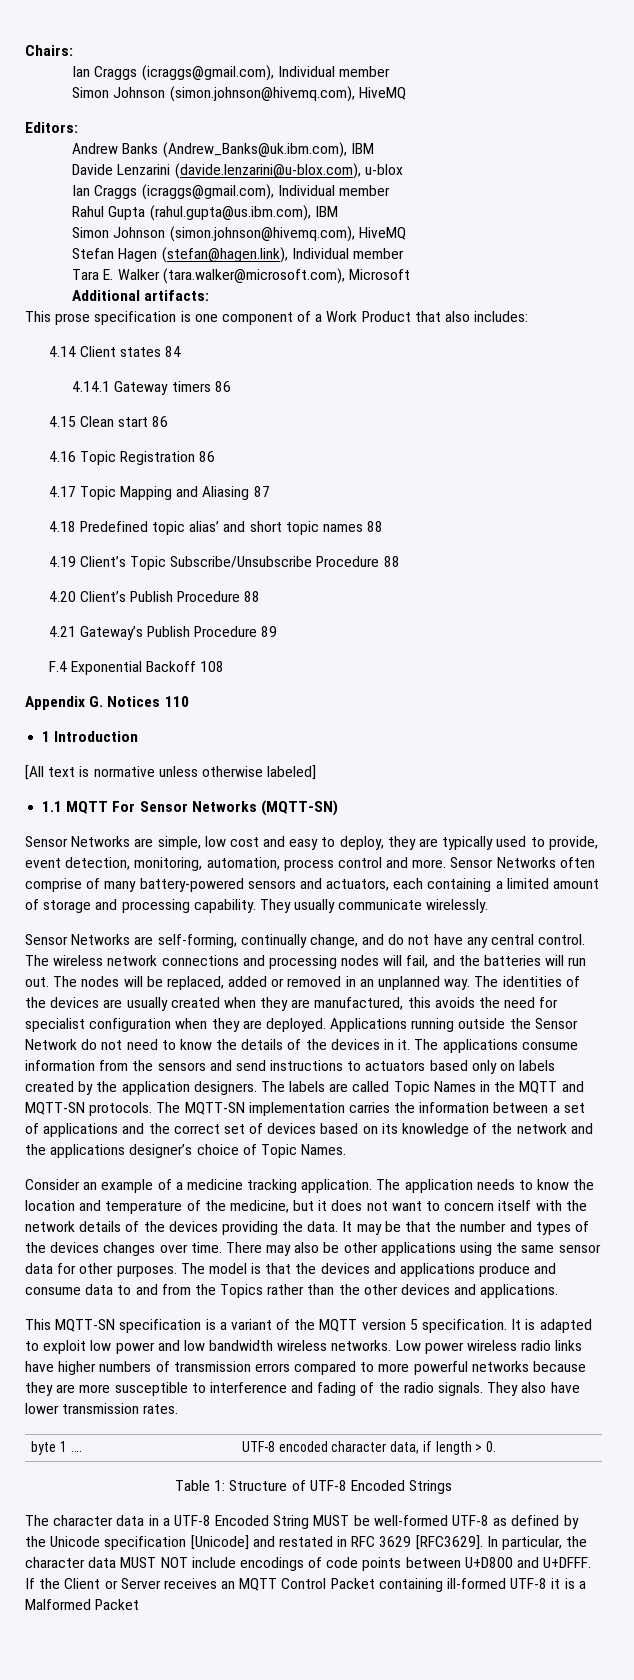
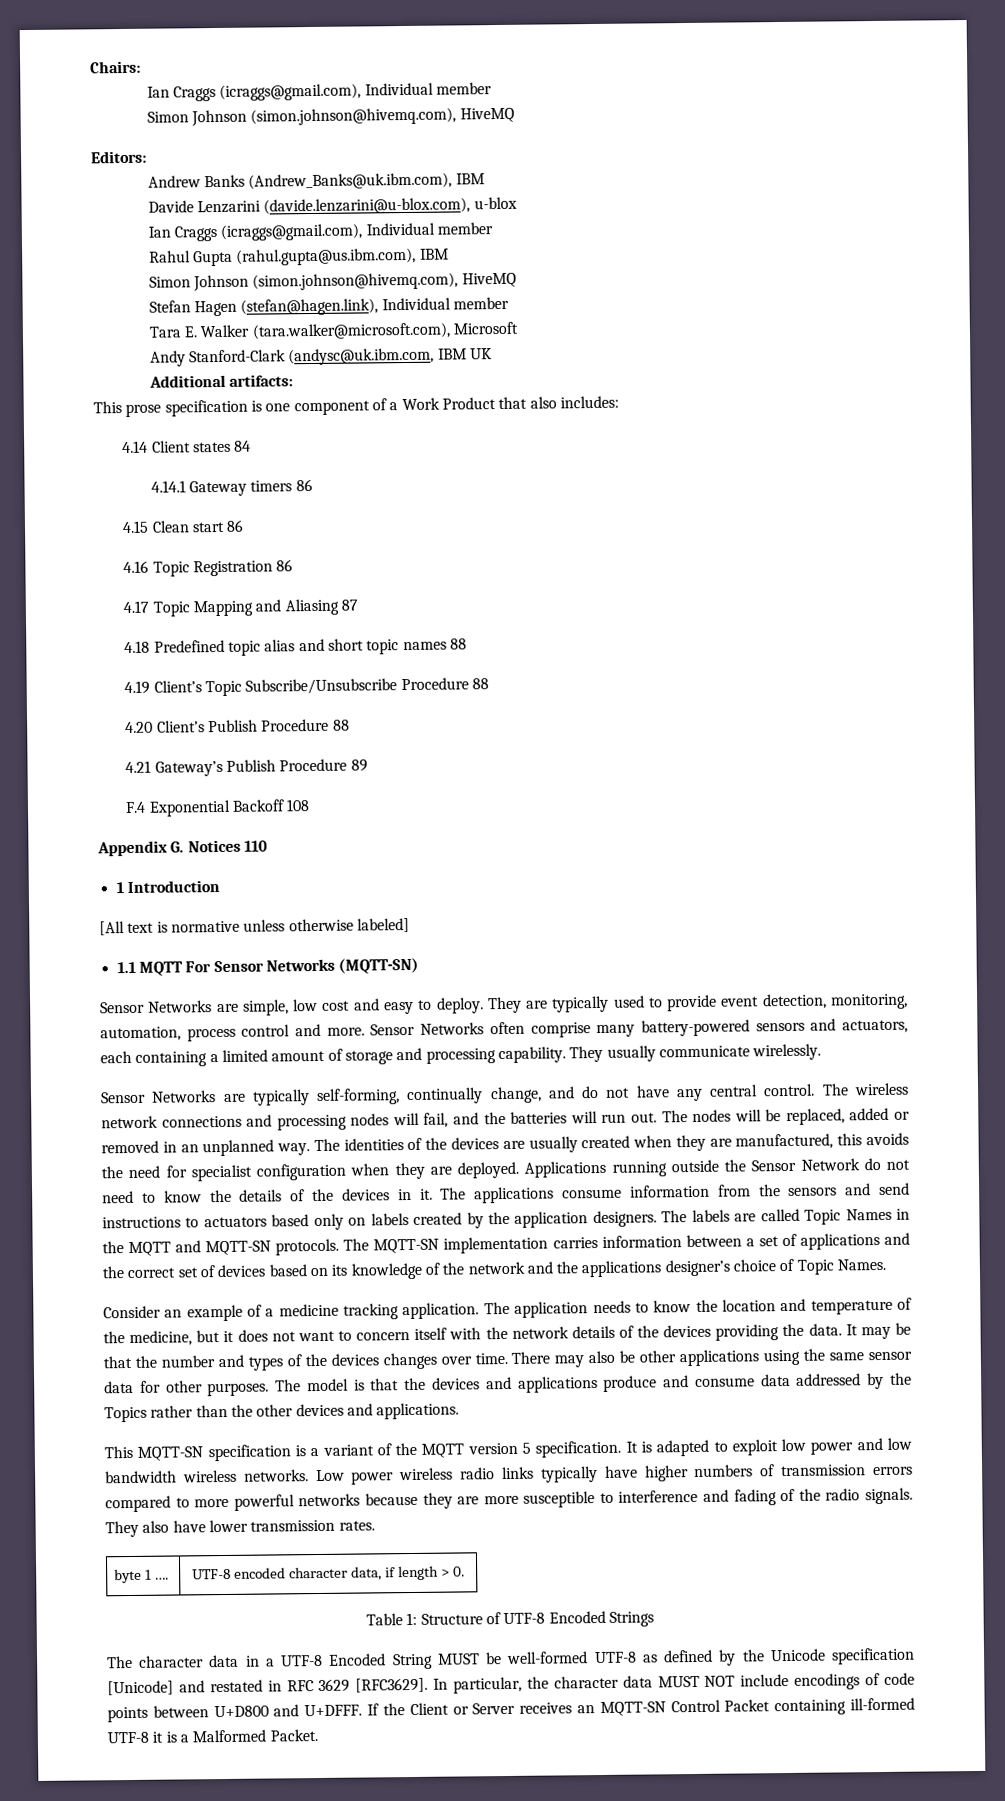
(410, 274) none -> [149,347,493,367] // Andy Stanford-Clark (andysc@uk.ibm.com, IBM UK
[189,521,220,532] alias’ -> [264,639,296,652] alias
[339,836,416,850] deploy, they -> [436,996,522,1014] deploy. They
[548,836,598,850] provide, -> [667,994,718,1012] provide
[86,878,101,889] of -> (591, 1030) none
(154, 940) none -> [251,1089,310,1106] typically
[394,1102,416,1113] the -> (598, 1243) none
[117,1284,191,1295] to and from -> [796,1372,885,1390] addressed by
(583, 1345) none -> [540,1466,598,1483] typically
[239,1578,278,1591] MQTT -> [599,1701,666,1717] MQTT-SN
[95,1599,140,1610] Packet -> [269,1729,318,1742] Packet.

